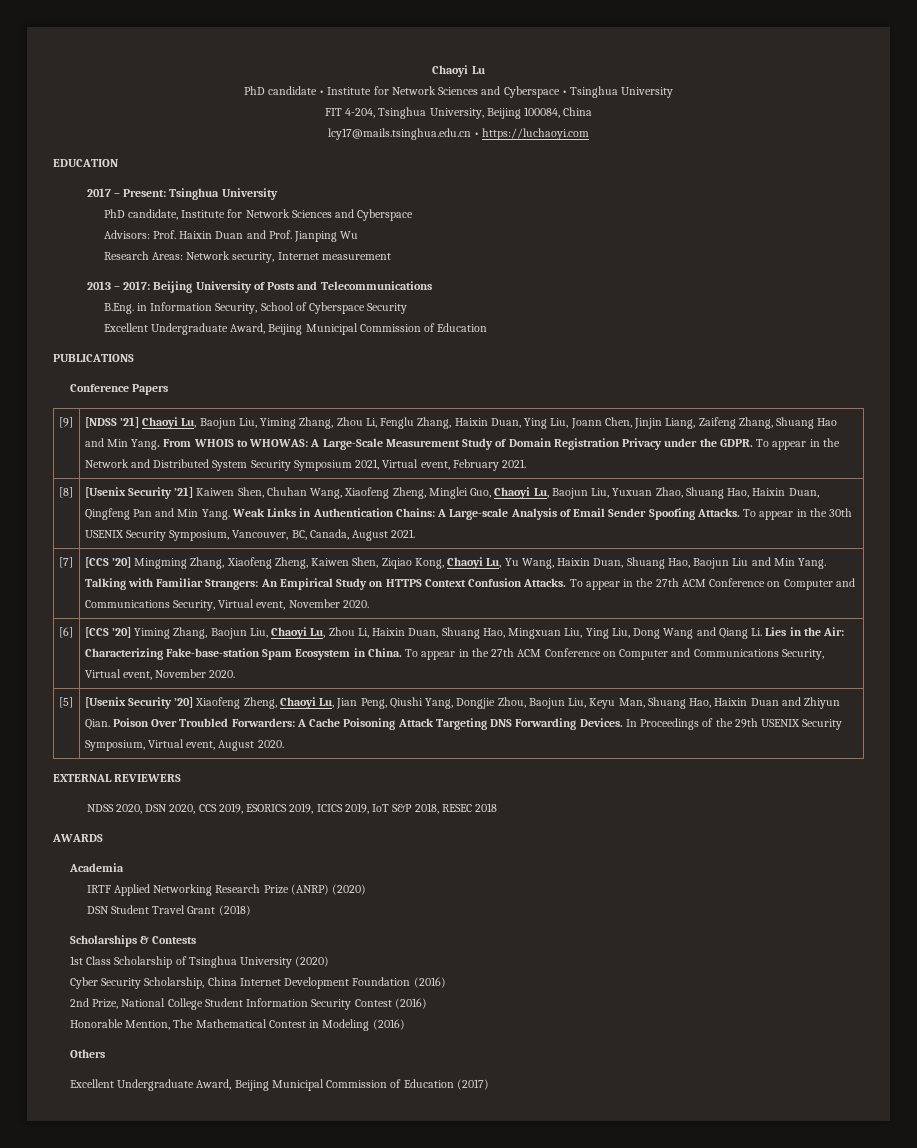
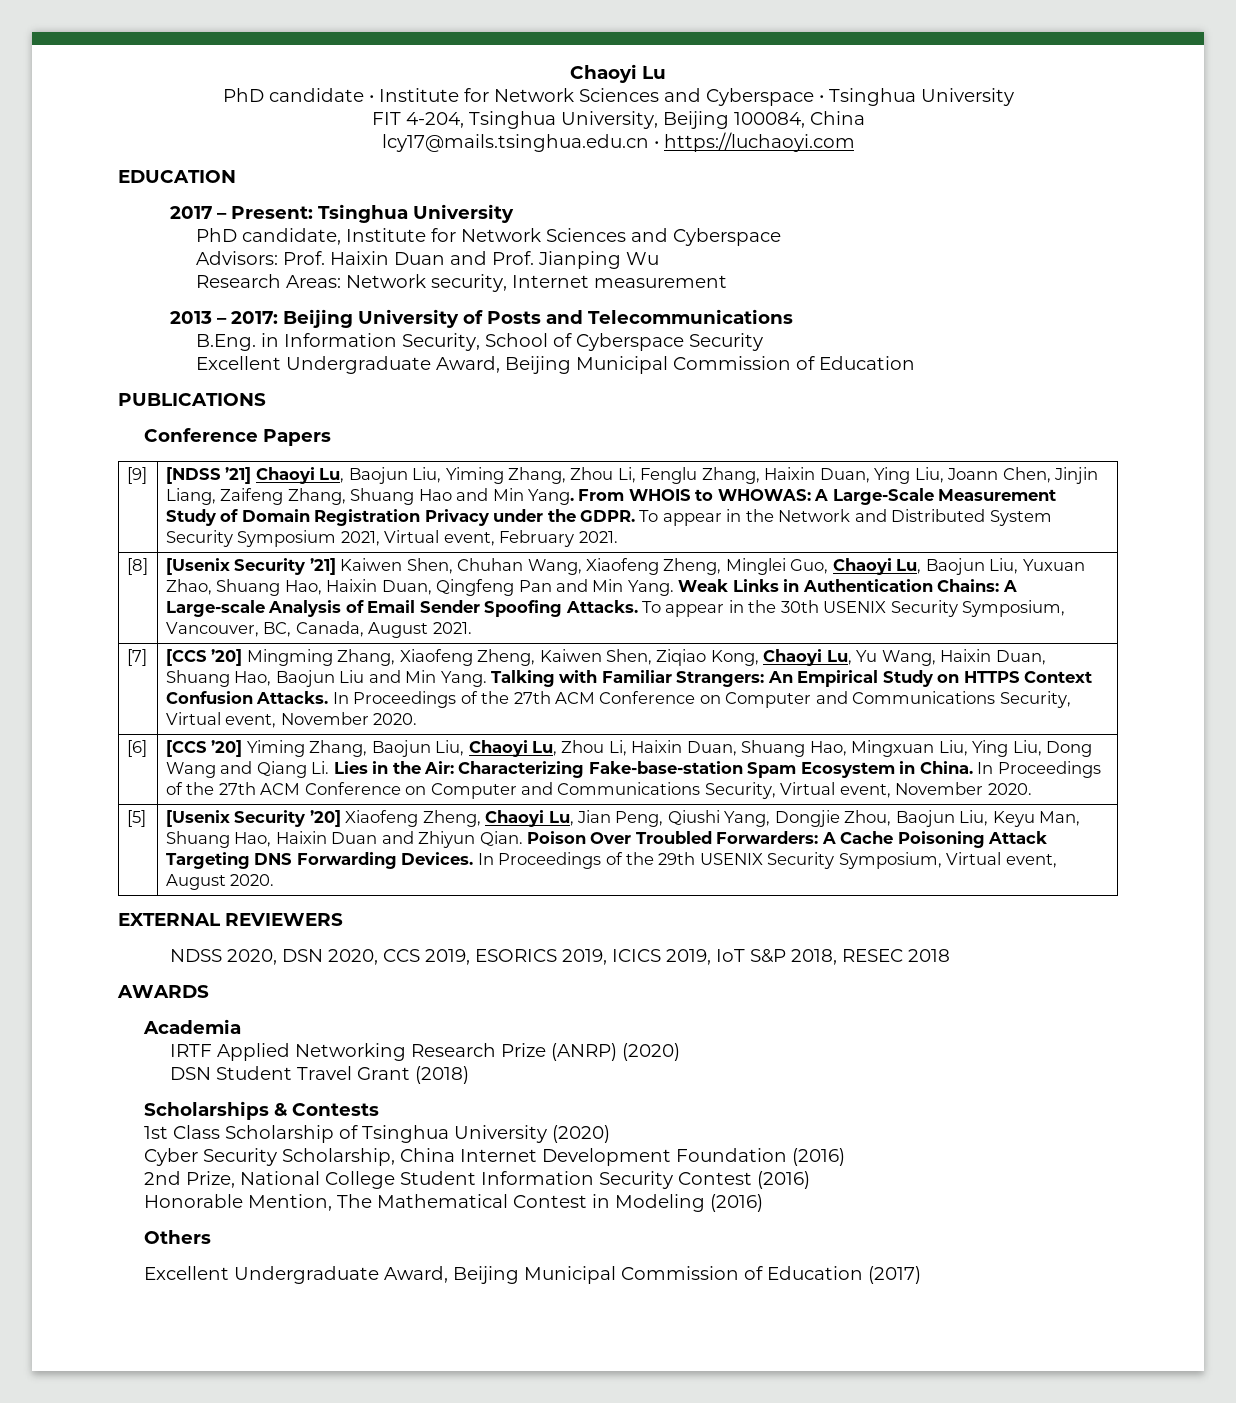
[569,579,634,590] To appear in -> [332,691,478,708] In Proceedings of
[405,649,469,660] To appear in -> [977,761,1101,778] [165,782,183,795] In Proceedings of

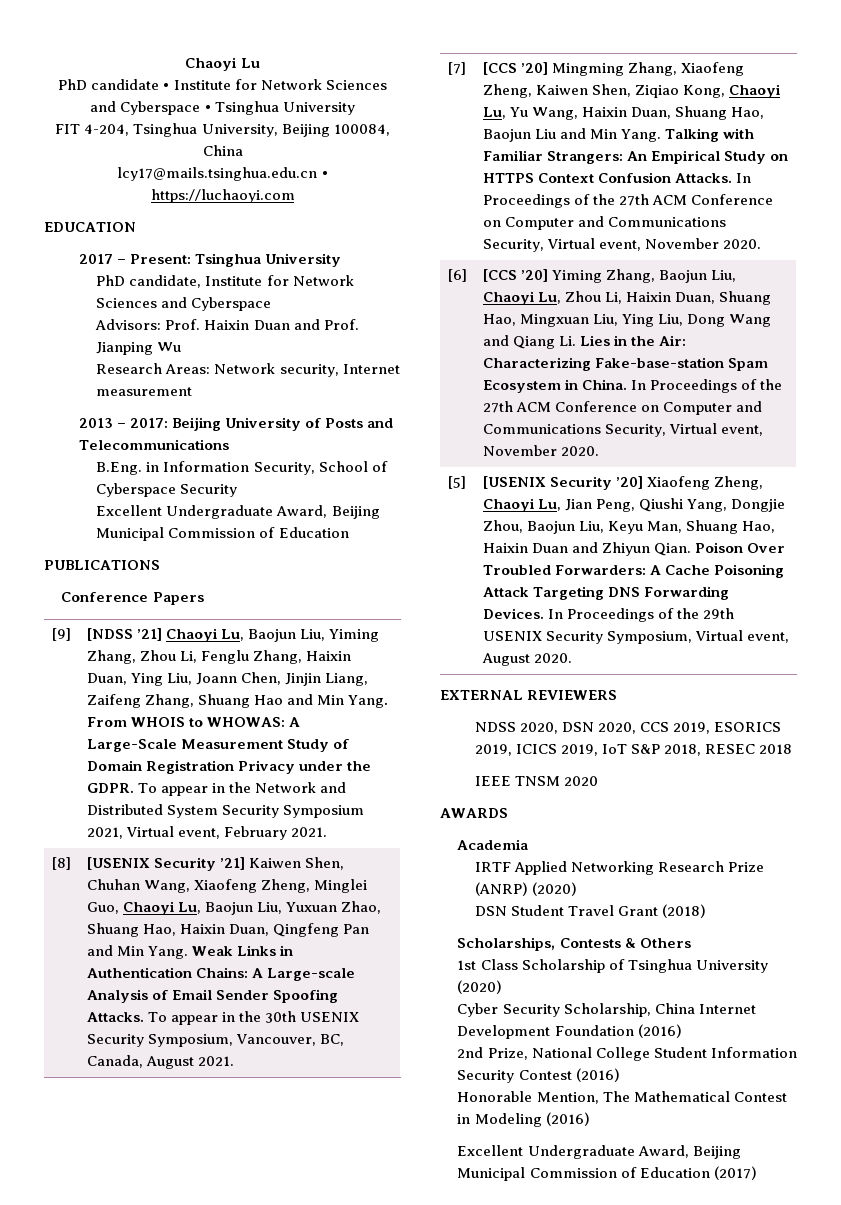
[165,558,230,575] [Usenix -> [86,857,150,870] [USENIX
[165,810,230,827] [Usenix -> [482,476,546,489] [USENIX
(950, 955) none -> [474,776,599,786] // IEEE TNSM 2020
[143,1101,379,1120] Scholarships & Contests -> [457,937,691,951] Scholarships, Contests & Others
[143,1230,211,1244] // Others -> (590, 1119) none

